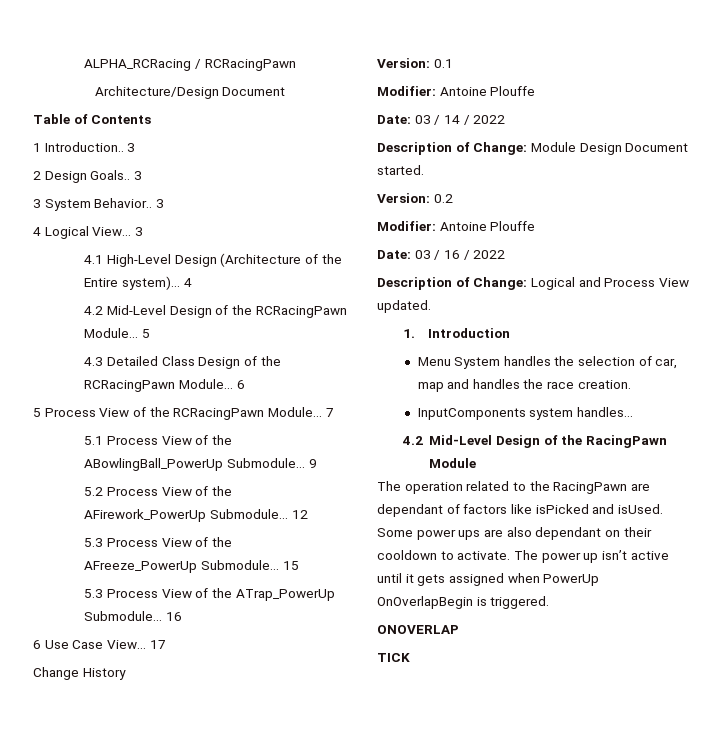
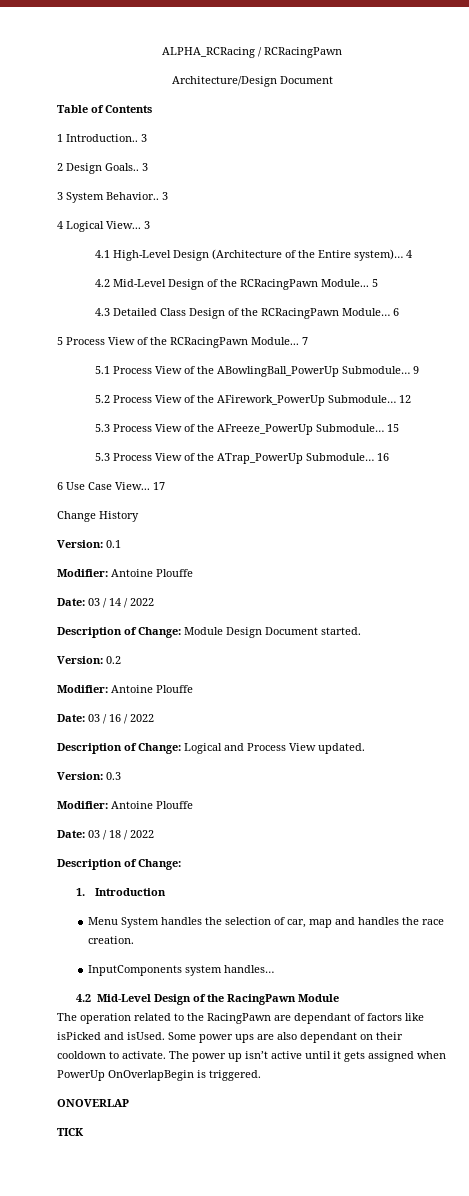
(431, 306) none -> [57,772,121,780] [57,801,193,809] [57,830,154,840] [57,859,181,870] // Version: 0.3 // Modifier: Antoine Plouffe // Date: 03 / 18 / 2022 // Description of Change:

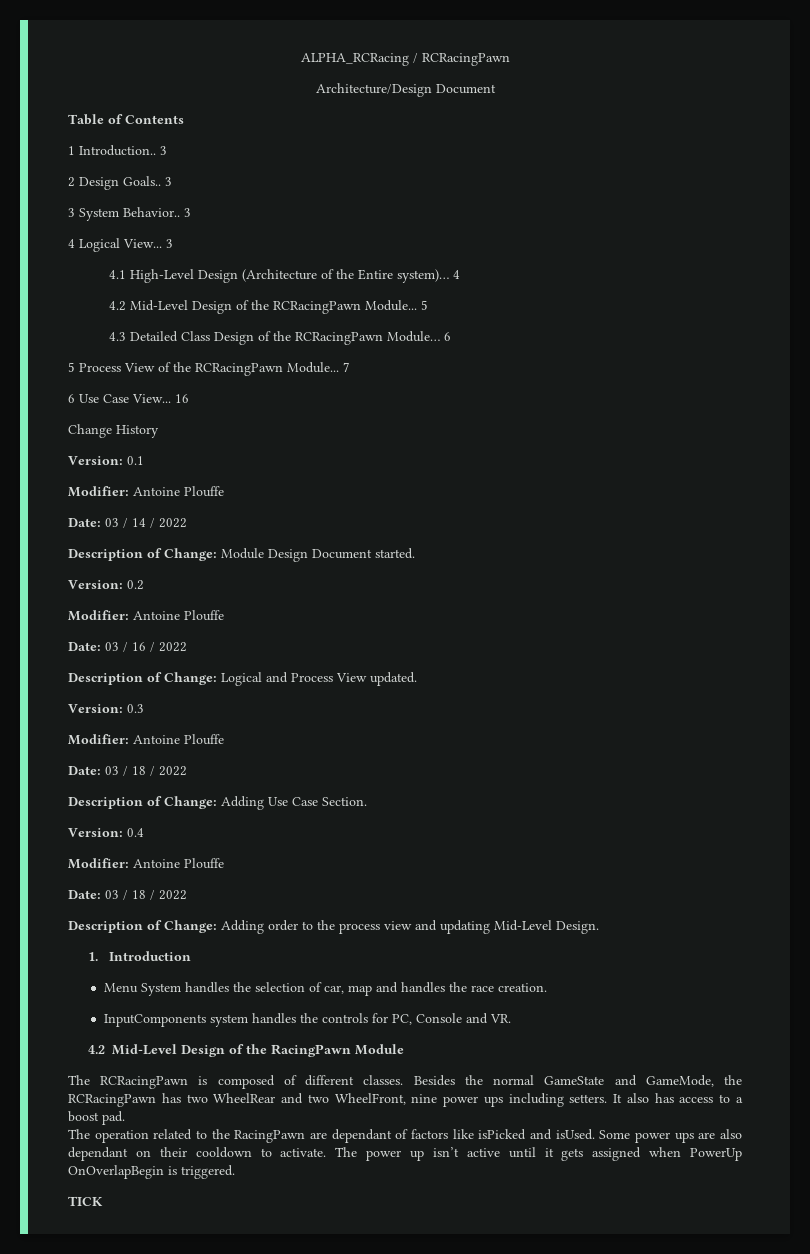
[95,366,420,377] [95,395,412,406] [95,424,400,435] [95,453,390,464] // 5.1 Process View of the ABowlingBall_PowerUp Submodule… 9 // 5.2 Process View of the AFirework_PowerUp Submodule… 12 // 5.3 Process View of the AFreeze_PowerUp Submodule… 15 // 5.3 Process View of the ATrap_PowerUp Submodule… 16 -> (350, 367) none
[153,482,165,490] 17 -> [175,394,189,403] 16
(181, 864) none -> [221,796,367,810] [68,828,144,837] [68,858,224,869] [68,890,187,900] [68,920,599,934] Adding Use Case Section. // Version: 0.4 // Modifier: Antoine Plouffe // Date: 03 / 18 / 2022 // Description of Change: Adding order to the process view and updating Mid-Level Design.
[224,965,275,973] handles… -> [251,1013,511,1025] handles the controls for PC, Console and VR.
(339, 998) none -> [68,1075,743,1089] [68,1093,743,1107] [68,1111,125,1125] // The RCRacingPawn is composed of different classes. Besides the normal GameState and GameMode, the RCRacingPawn has two WheelRear and two WheelFront, nine power ups including setters. It also has access to a boost pad.
[57,1099,129,1107] // ONOVERLAP -> (235, 1172) none

